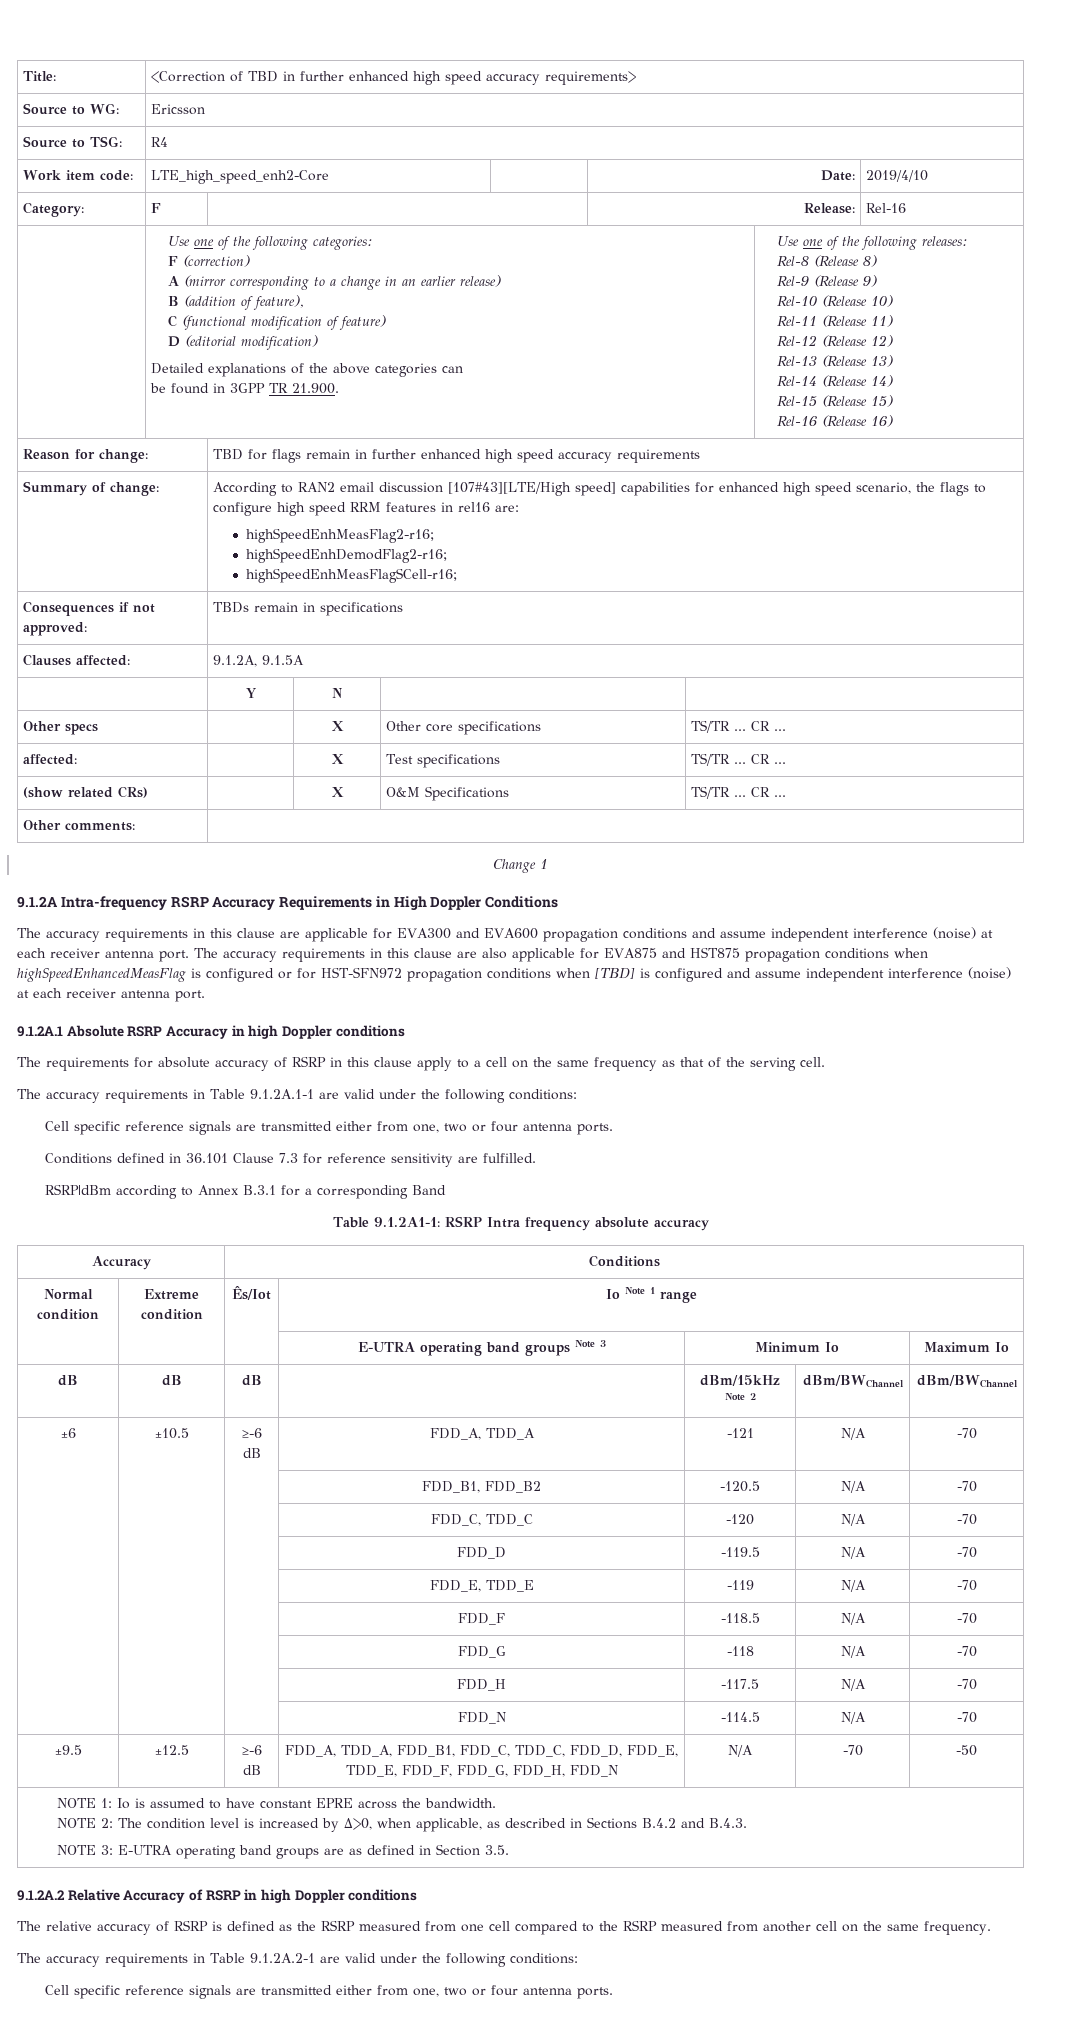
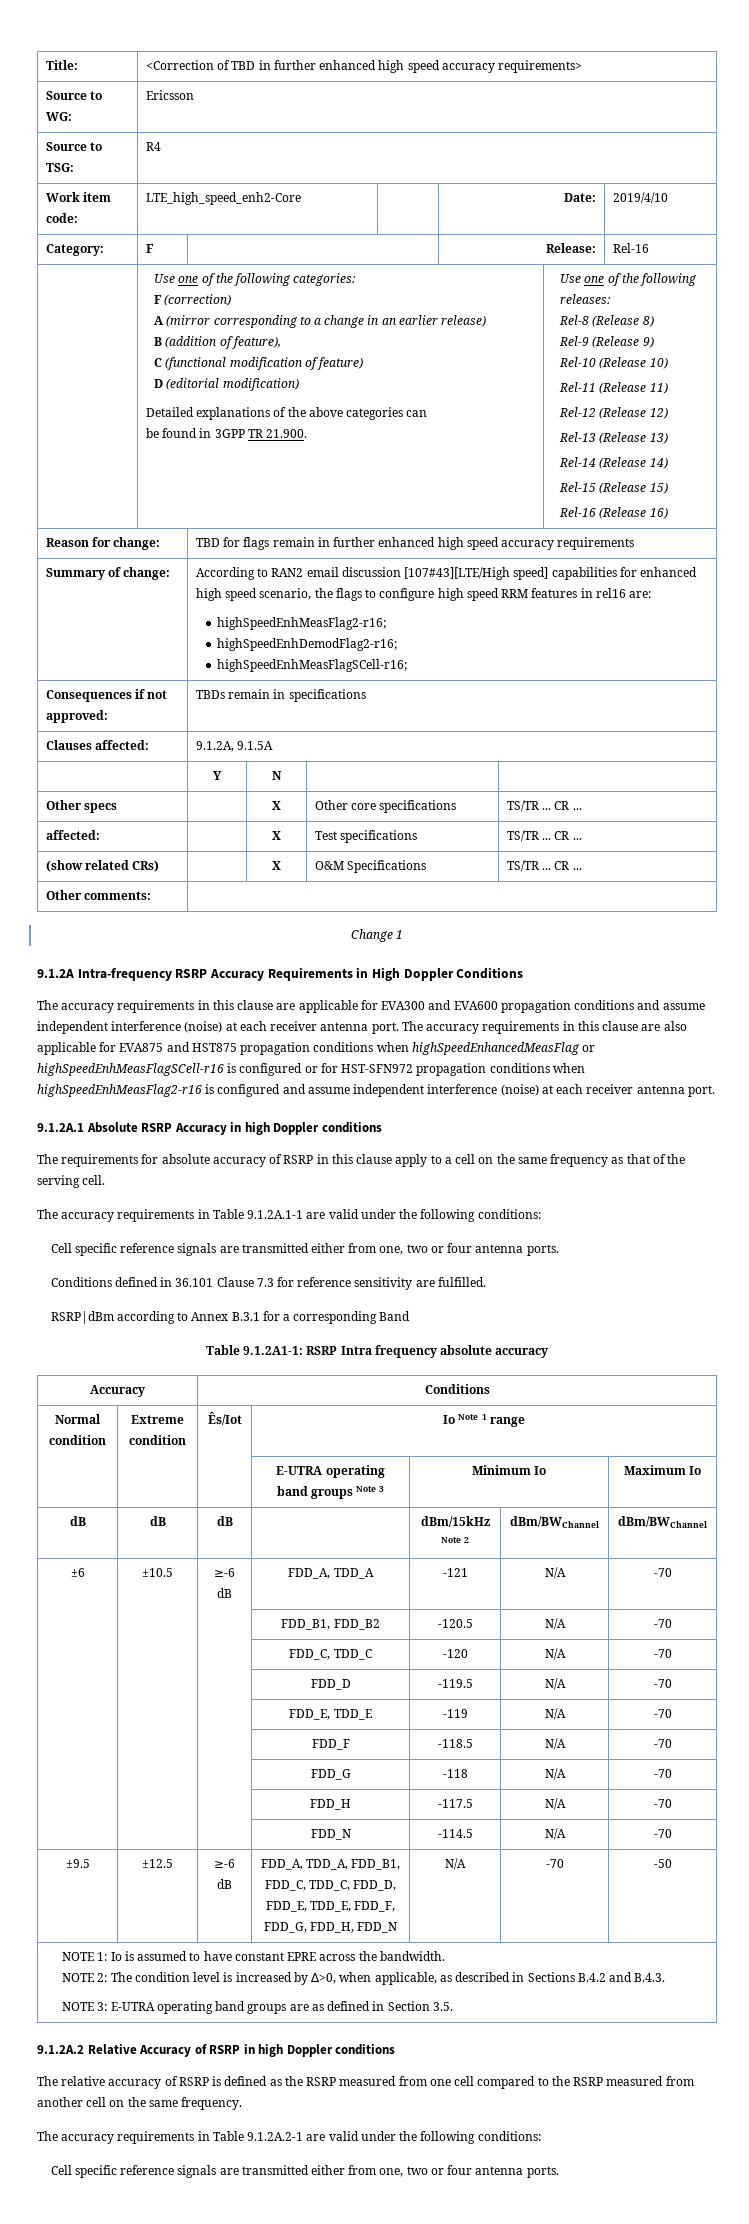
(186, 975) none -> [582,1045,596,1052] [37,1063,224,1076] or highSpeedEnhMeasFlagSCell-r16
[595,968,635,979] [TBD] -> [37,1084,202,1097] highSpeedEnhMeasFlag2-r16

